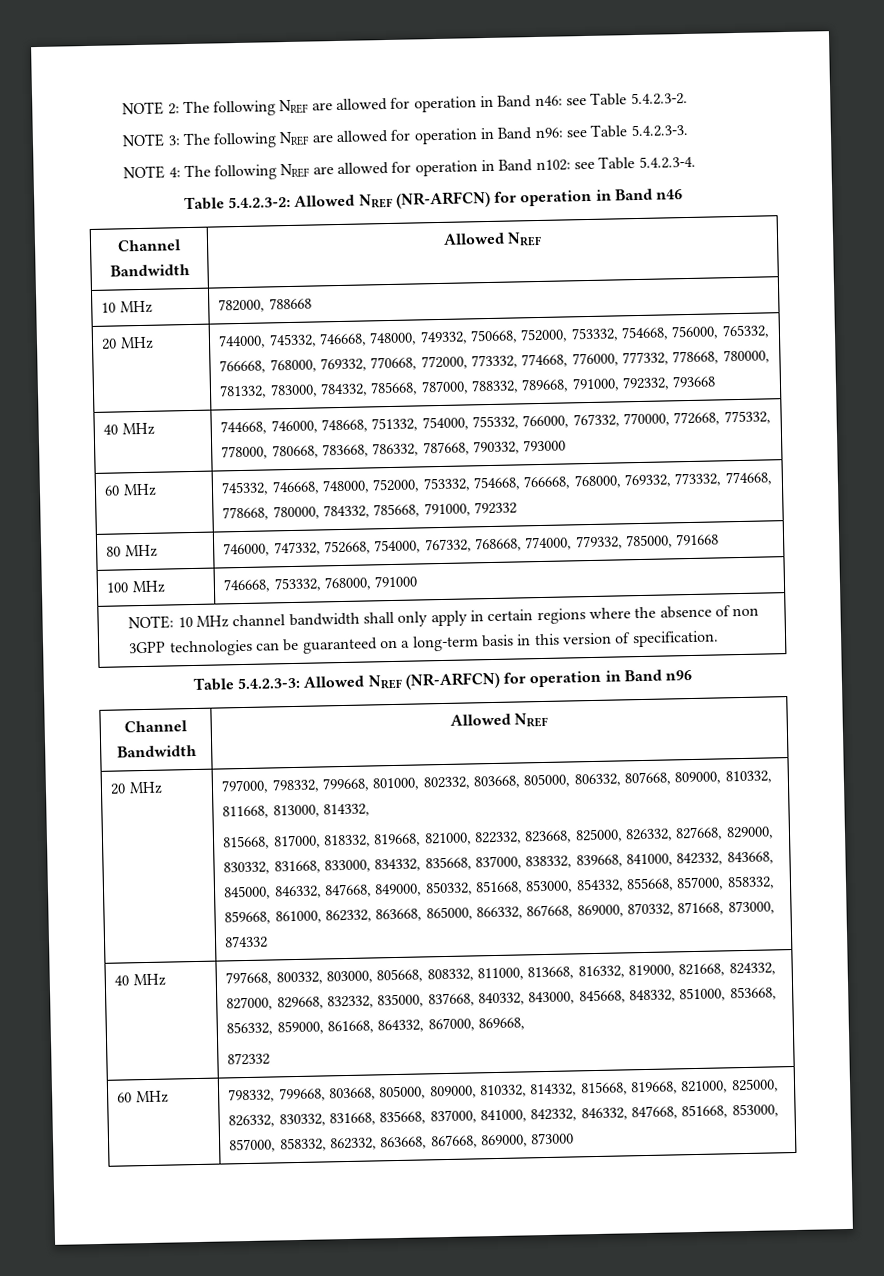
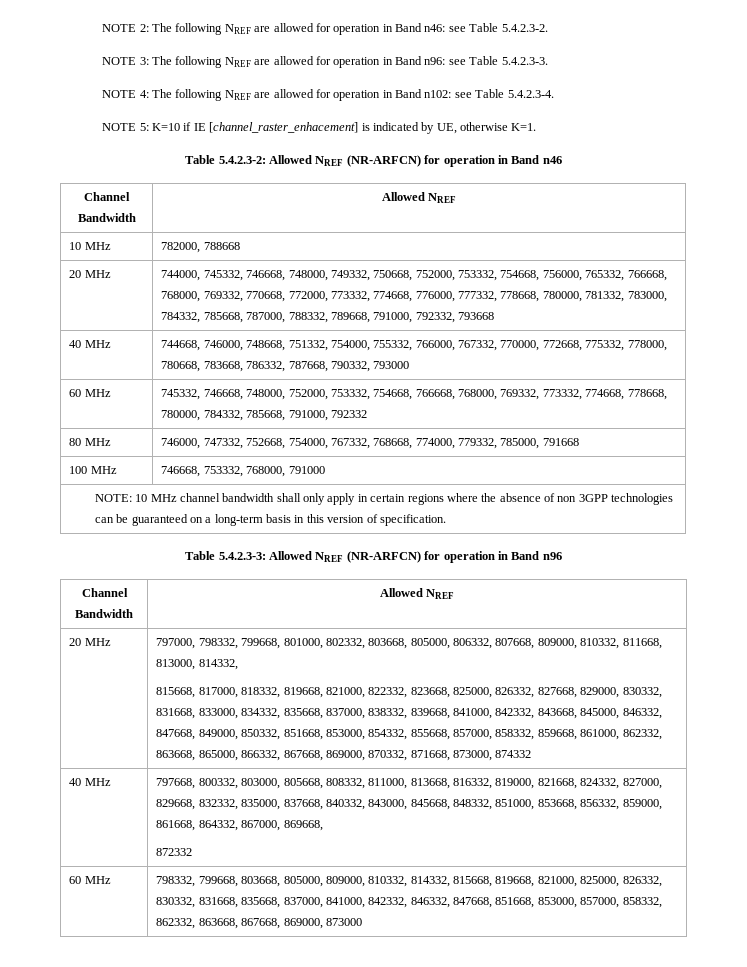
(696, 162) none -> [102,122,537,134] // NOTE 5: K=10 if IE [channel_raster_enhacement] is indicated by UE, otherwise K=1.

